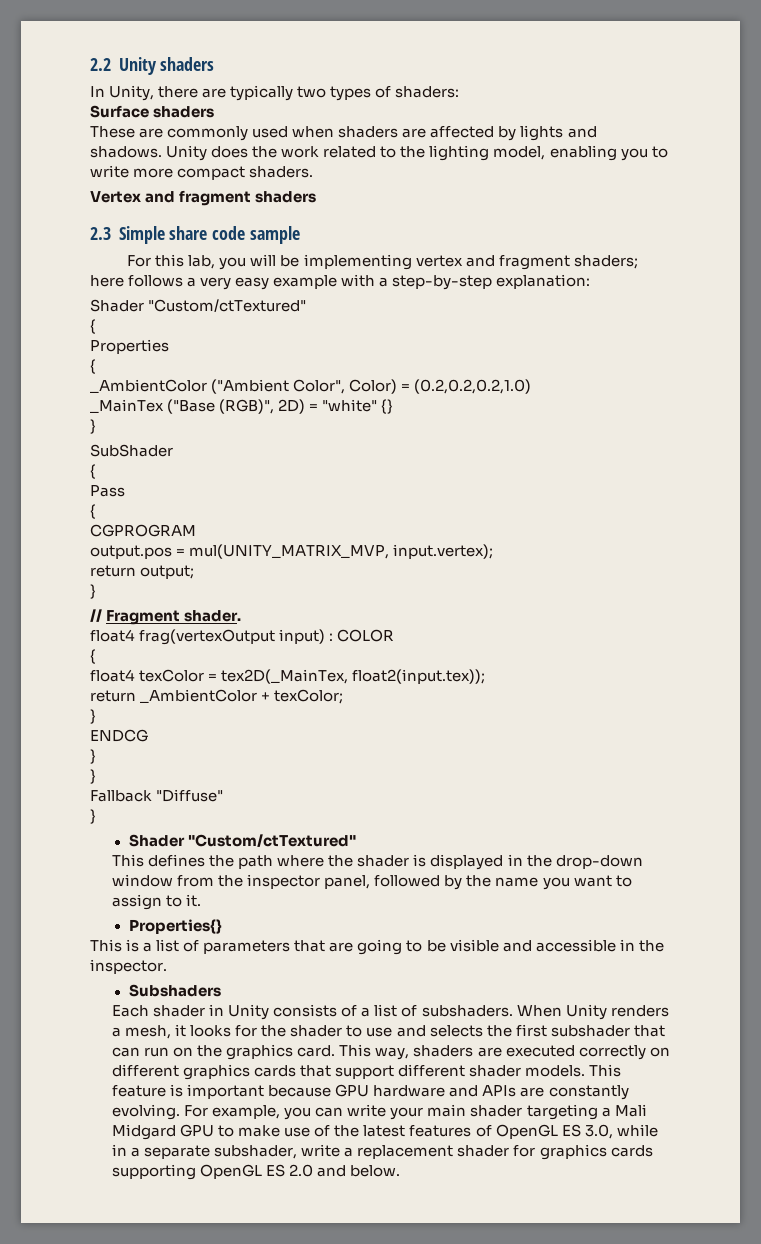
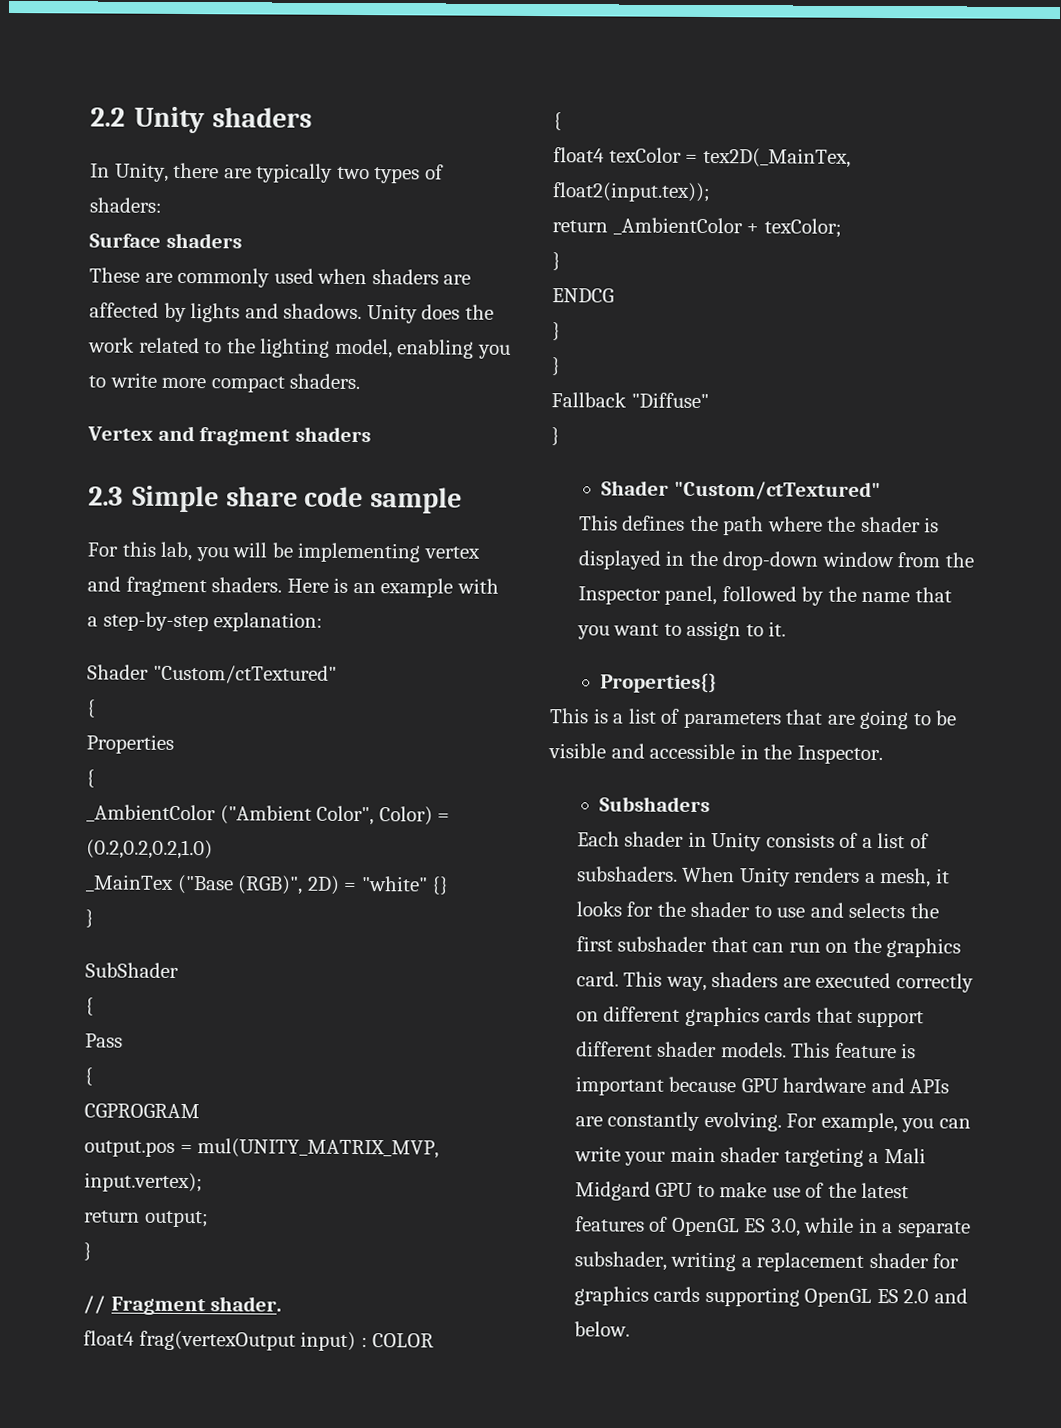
[573,255,638,269] [90,275,270,290] shaders; here follows a very easy -> [211,577,376,594] shaders. Here is an
[247,874,321,889] inspector -> [577,586,661,605] Inspector
(539, 882) none -> [914,587,952,603] that
[90,959,167,974] inspector. -> [796,745,883,765] Inspector.
[301,1144,341,1157] write -> [670,1251,737,1272] writing

